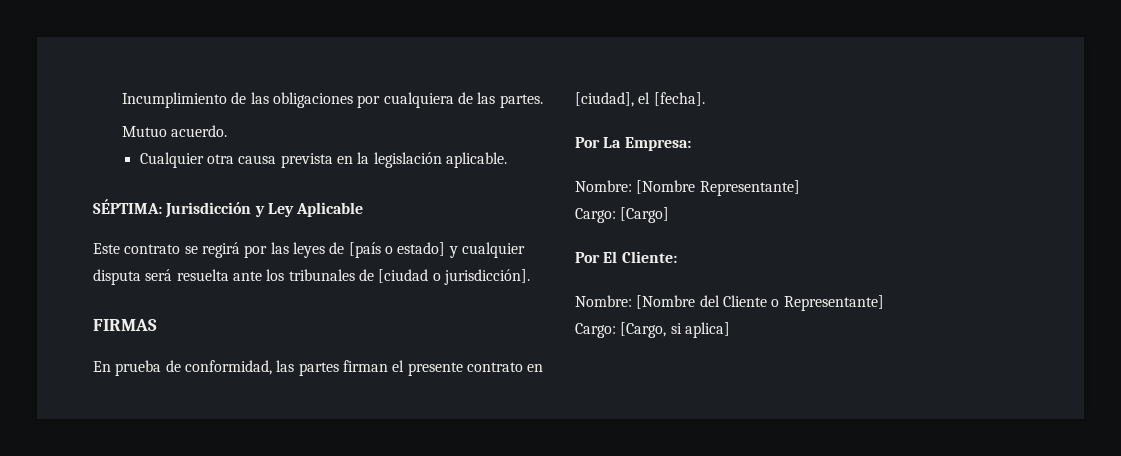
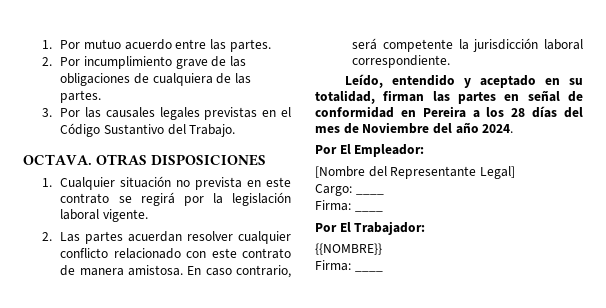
[122,92,228,108] Incumplimiento -> [41,39,271,52] [41,56,208,69] 1. Por mutuo acuerdo entre las partes. // 2. Por incumplimiento grave
[357,95,381,108] por -> [134,73,150,84] de
[122,125,228,137] [139,152,507,168] [93,199,364,218] [93,242,525,258] [93,269,530,285] [93,319,157,331] [93,360,544,376] [575,92,705,107] [575,137,691,151] [575,180,800,196] [575,207,670,223] [575,251,677,263] [575,295,884,311] [575,322,730,338] Mutuo acuerdo. // Cualquier otra causa prevista en la legislación aplicable. // SÉPTIMA: Jurisdicción y Ley Aplicable // Este contrato se regirá por las leyes de [país o estado] y cualquier disputa será resuelta ante los tribunales de [ciudad o jurisdicción]. // FIRMAS // En prueba de conformidad, las partes firman el presente contrato en [ciudad], el [fecha]. // Por La Empresa: // Nombre: [Nombre Representante] // Cargo: [Cargo] // Por El Cliente: // Nombre: [Nombre del Cliente o Representante] // Cargo: [Cargo, si aplica] -> [41,107,291,120] [60,123,236,137] [23,154,267,166] [41,176,291,190] [60,192,291,206] [60,209,149,222] [41,231,291,244] [60,248,291,259] [60,265,291,278] [352,38,583,52] [352,55,451,68] [345,74,583,88] [315,90,583,104] [315,106,583,118] [315,122,514,134] [315,144,425,157] [315,166,515,179] [315,184,384,196] [315,200,383,212] [315,221,426,235] [315,243,382,255] [315,260,383,272] 3. Por las causales legales previstas en el Código Sustantivo del Trabajo. // OCTAVA. OTRAS DISPOSICIONES // 1. Cualquier situación no prevista en este contrato se regirá por la legislación laboral vigente. // 2. Las partes acuerdan resolver cualquier conflicto relacionado con este contrato de manera amistosa. En caso contrario, será competente la jurisdicción laboral correspondiente. // Leído, entendido y aceptado en su totalidad, firman las partes en señal de conformidad en Pereira a los 28 días del mes de Noviembre del año 2024. // Por El Empleador: // [Nombre del Representante Legal] // Cargo: ____ // Firma: ____ // Por El Trabajador: // {{NOMBRE}} // Firma: ____

